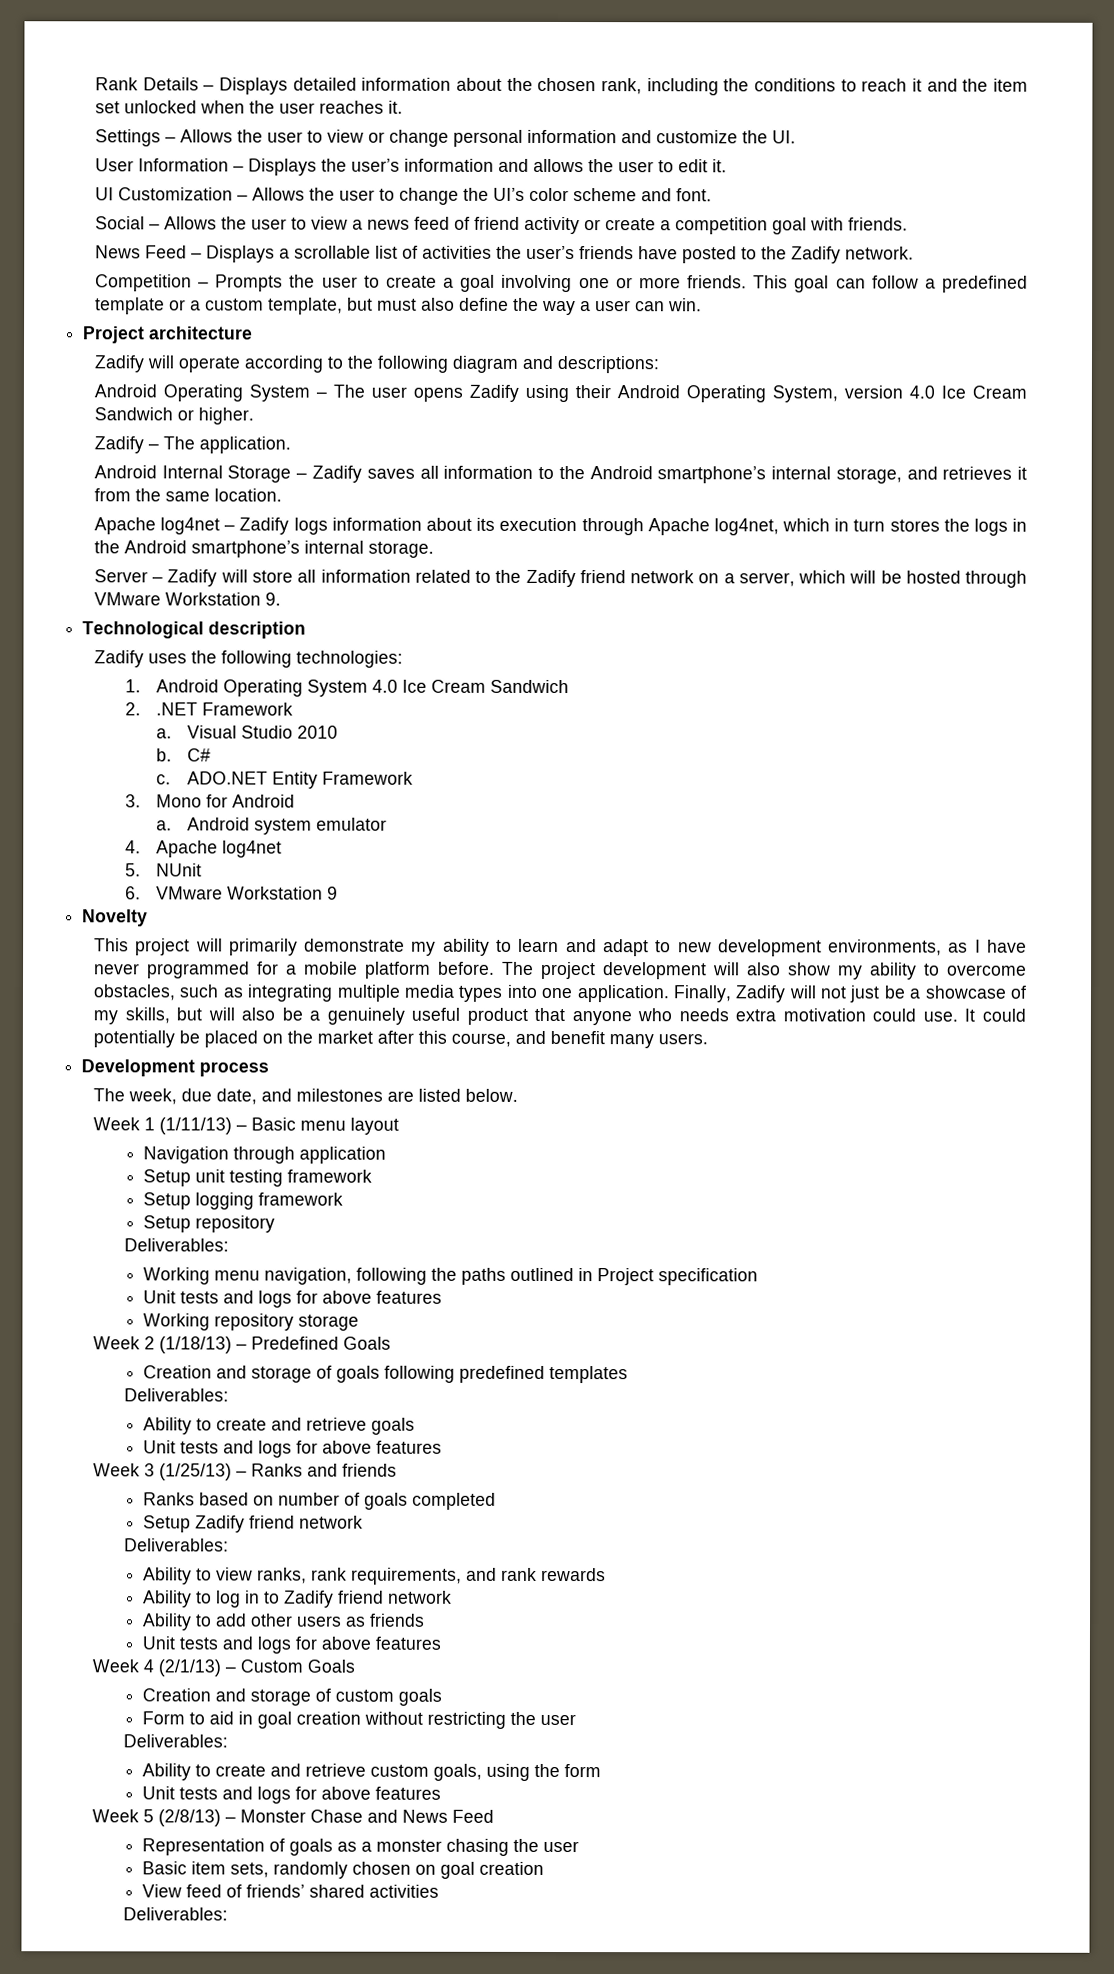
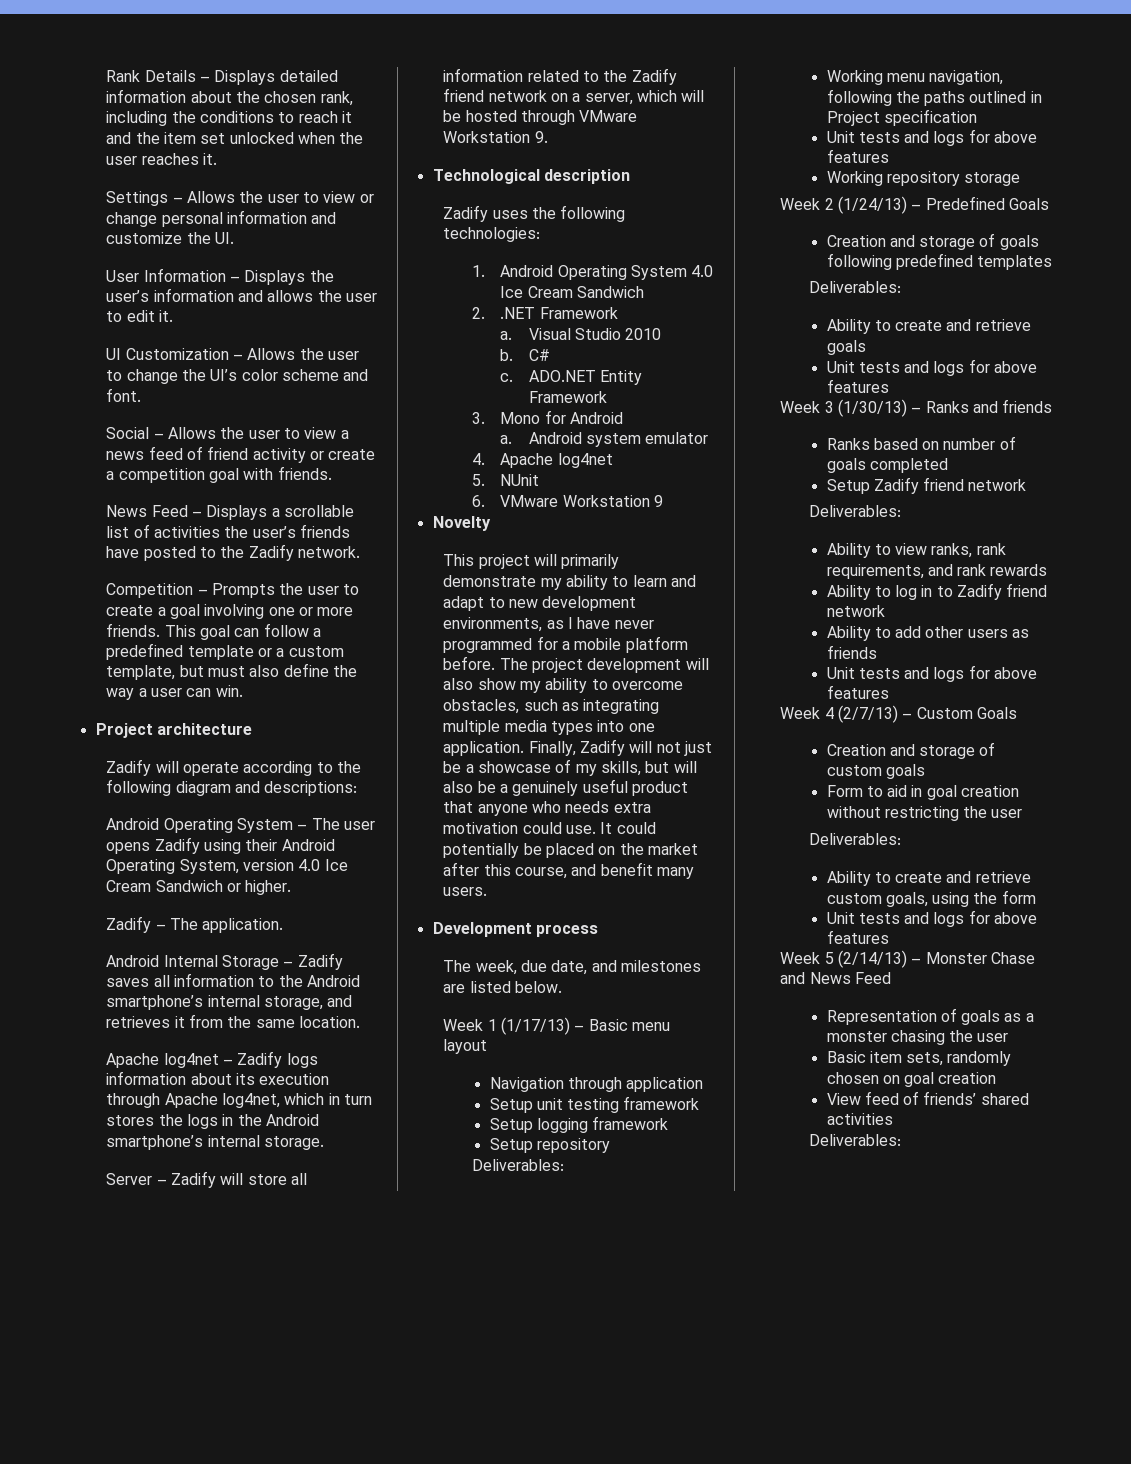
[158,1117,232,1135] (1/11/13) -> [501,1017,571,1035] (1/17/13)
[158,1336,232,1354] (1/18/13) -> [838,196,908,214] (1/24/13)
[158,1463,232,1481] (1/25/13) -> [838,399,908,417] (1/30/13)
[157,1659,221,1677] (2/1/13) -> [838,705,899,723] (2/7/13)
[157,1809,221,1827] (2/8/13) -> [838,950,908,968] (2/14/13)

